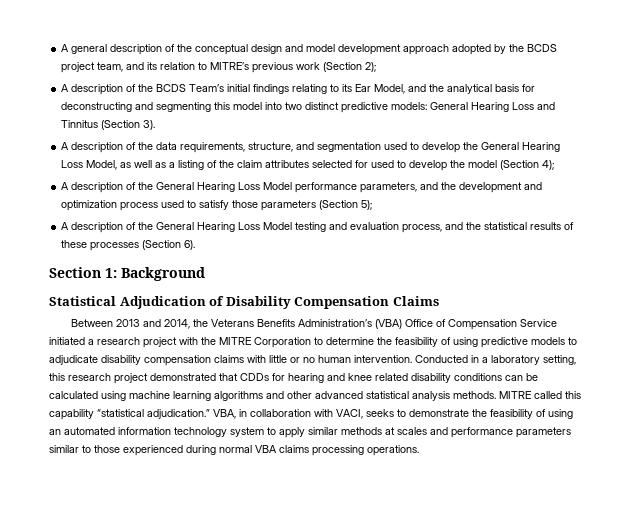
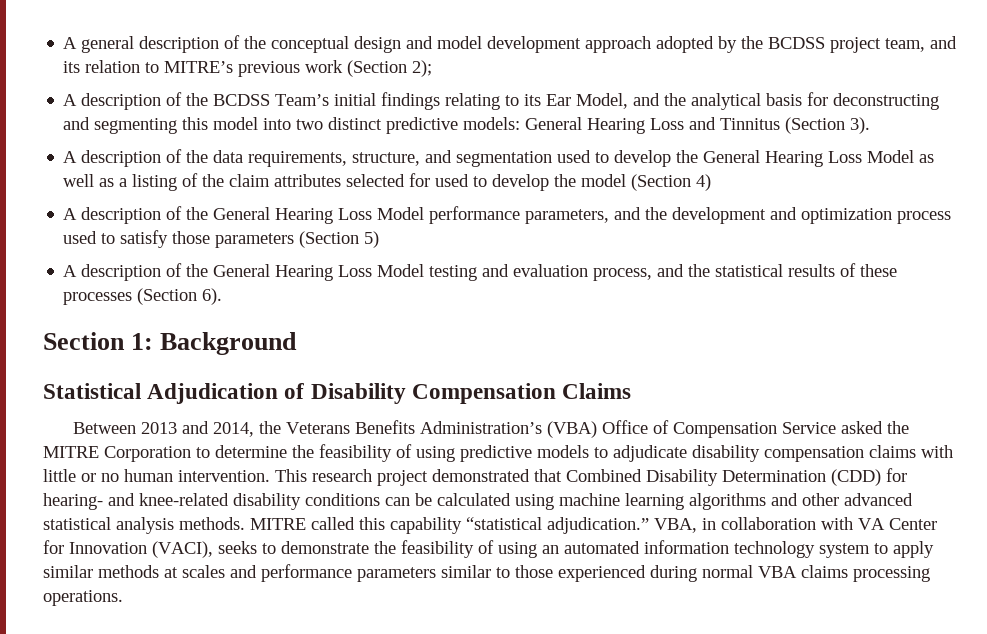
[527,44,558,52] BCDS -> [768,37,826,49] BCDSS
[156,84,187,92] BCDS -> [213,94,271,106] BCDSS
[86,160,118,170] Model, -> [867,150,915,163] Model
[542,160,555,170] 4); -> [696,174,712,191] 4)
[361,200,373,210] 5); -> [364,231,380,248] 5)
[49,337,198,348] initiated a research project with -> [840,421,883,434] asked
[415,355,576,365] [49,373,408,384] Conducted in a laboratory setting, this research project demonstrated that CDDs for hearing and knee related -> [275,468,907,486] [43,493,229,510] This research project demonstrated that Combined Disability Determination (CDD) for hearing- and knee-related
[336,409,363,419] VACI, -> [858,518,937,530] [43,540,213,558] VA Center for Innovation (VACI),

